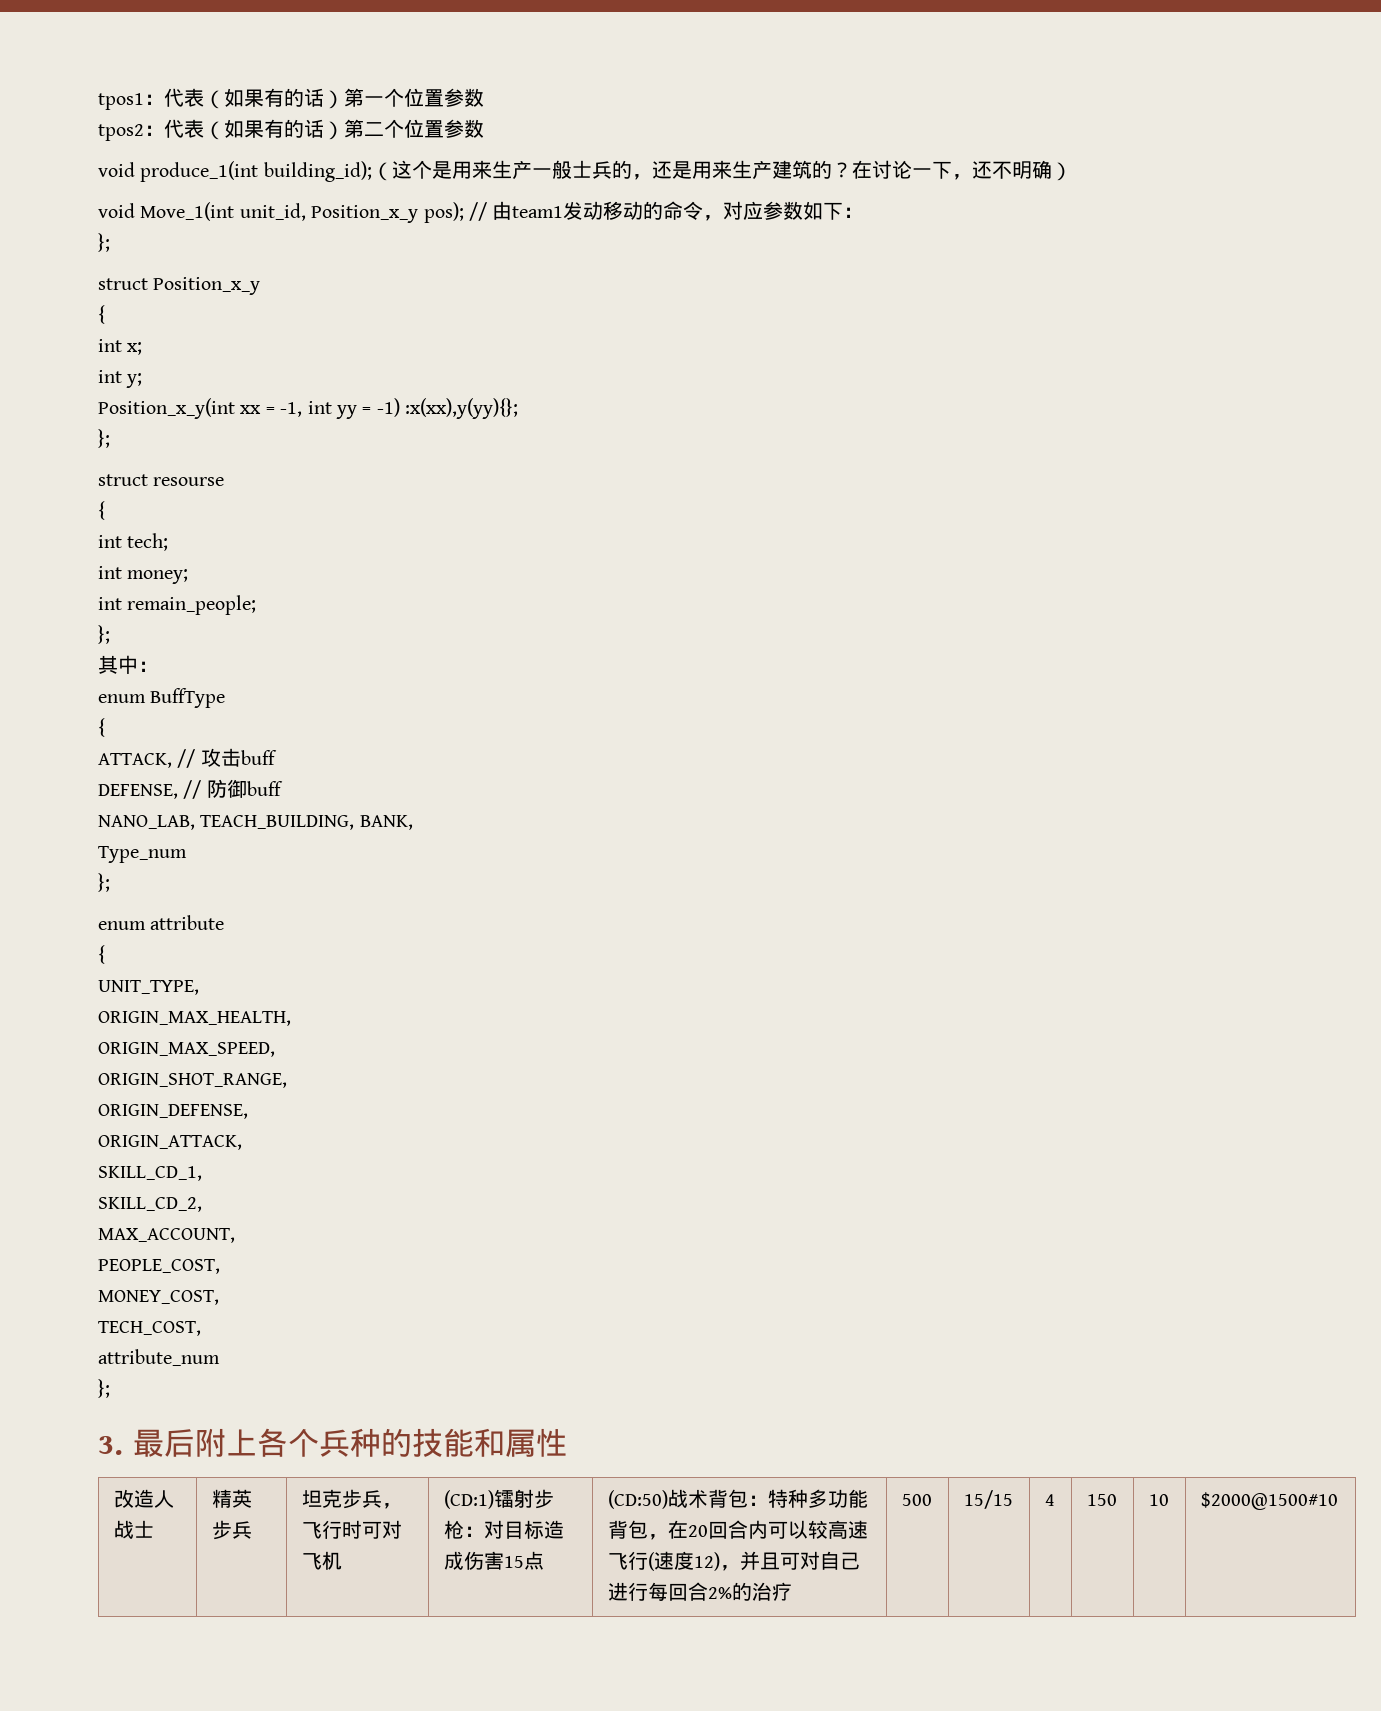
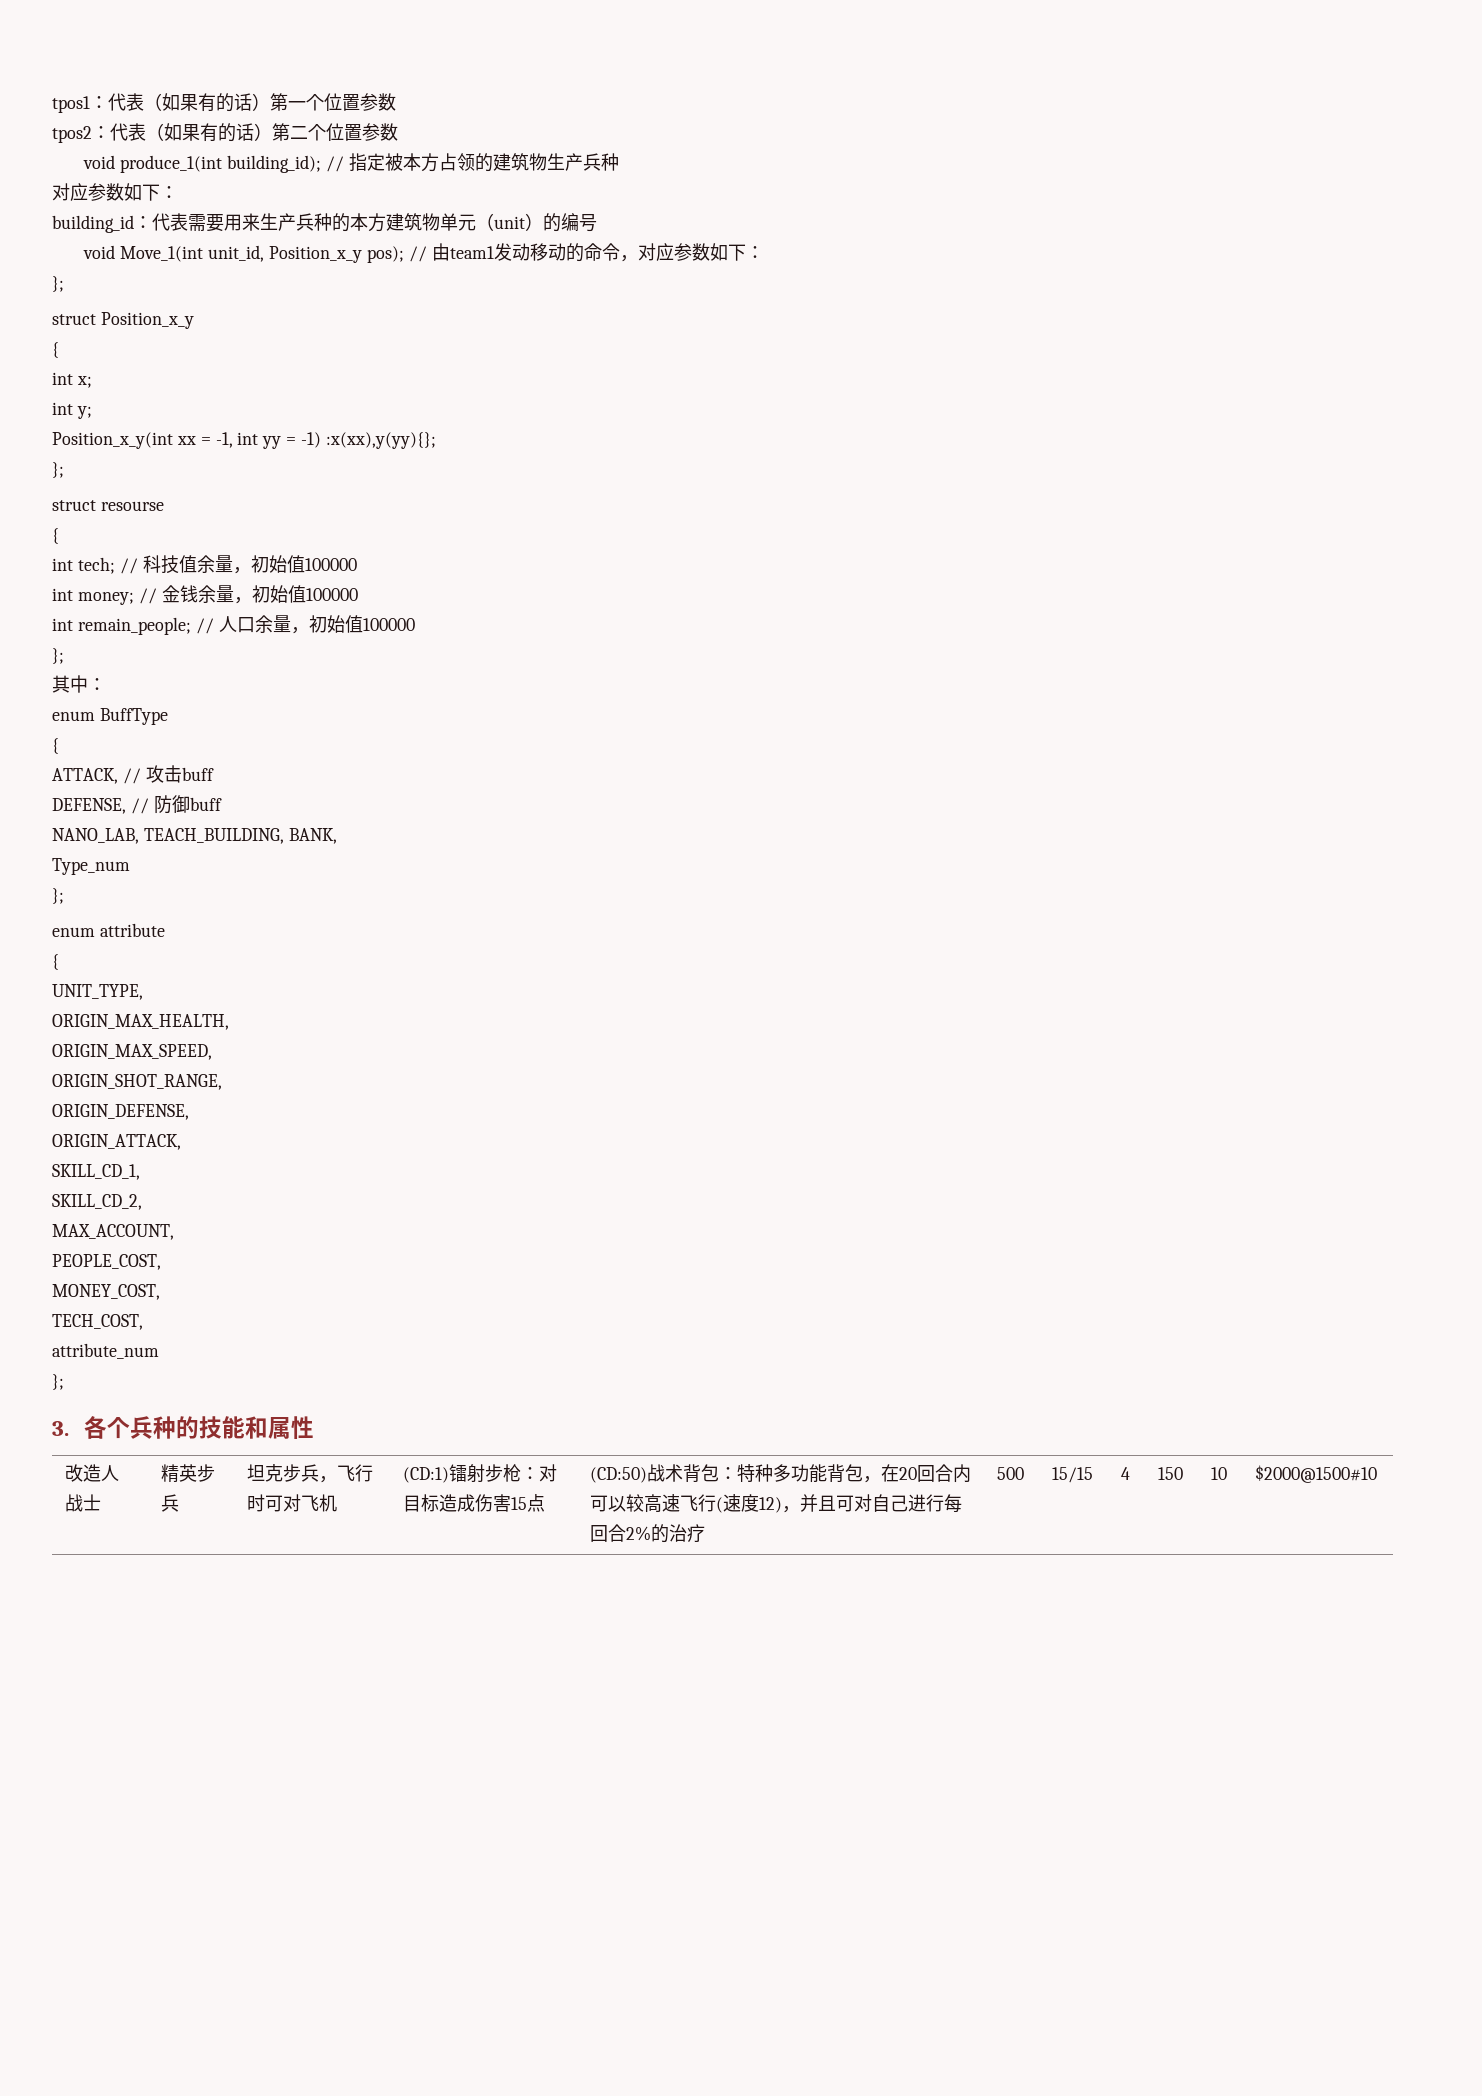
[371,160,1072,181] （这个是用来生产一般士兵的，还是用来生产建筑的？在讨论一下，还不明确） -> [326,153,619,172] [52,183,178,201] [52,213,597,233] // 指定被本方占领的建筑物生产兵种 // 对应参数如下： // building_id：代表需要用来生产兵种的本方建筑物单元（unit）的编号
[98,566,189,584] [98,595,257,615] // int money; // int remain_people; -> [119,555,357,574] [52,585,358,605] [52,615,415,635] // 科技值余量，初始值100000 // int money; // 金钱余量，初始值100000 // int remain_people; // 人口余量，初始值100000
[133,1428,257,1457] 最后附上 -> (69, 1428) none

